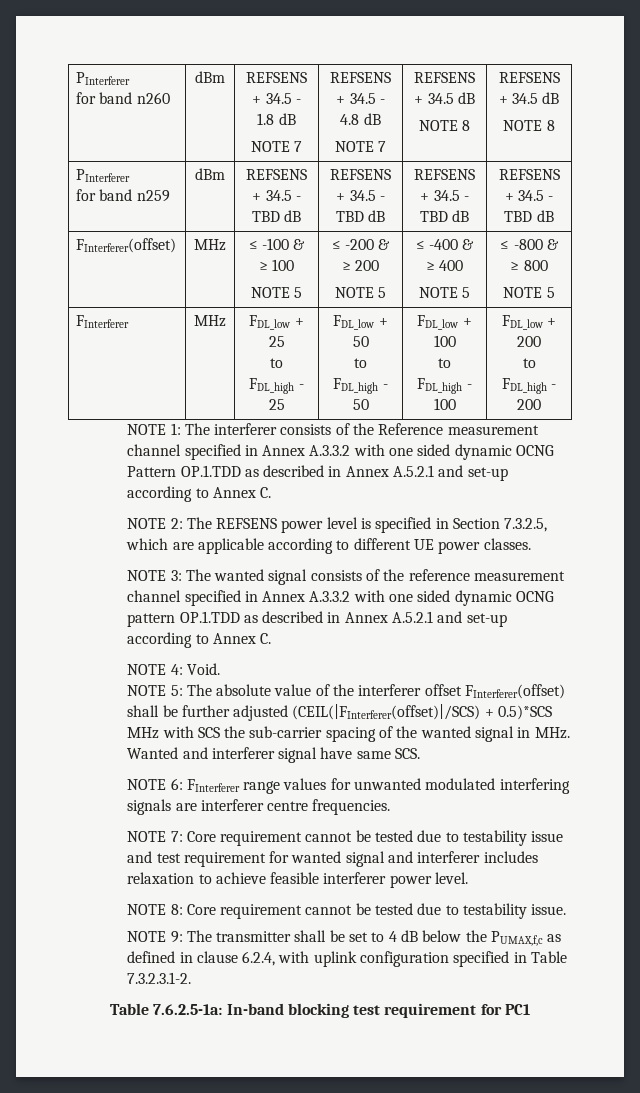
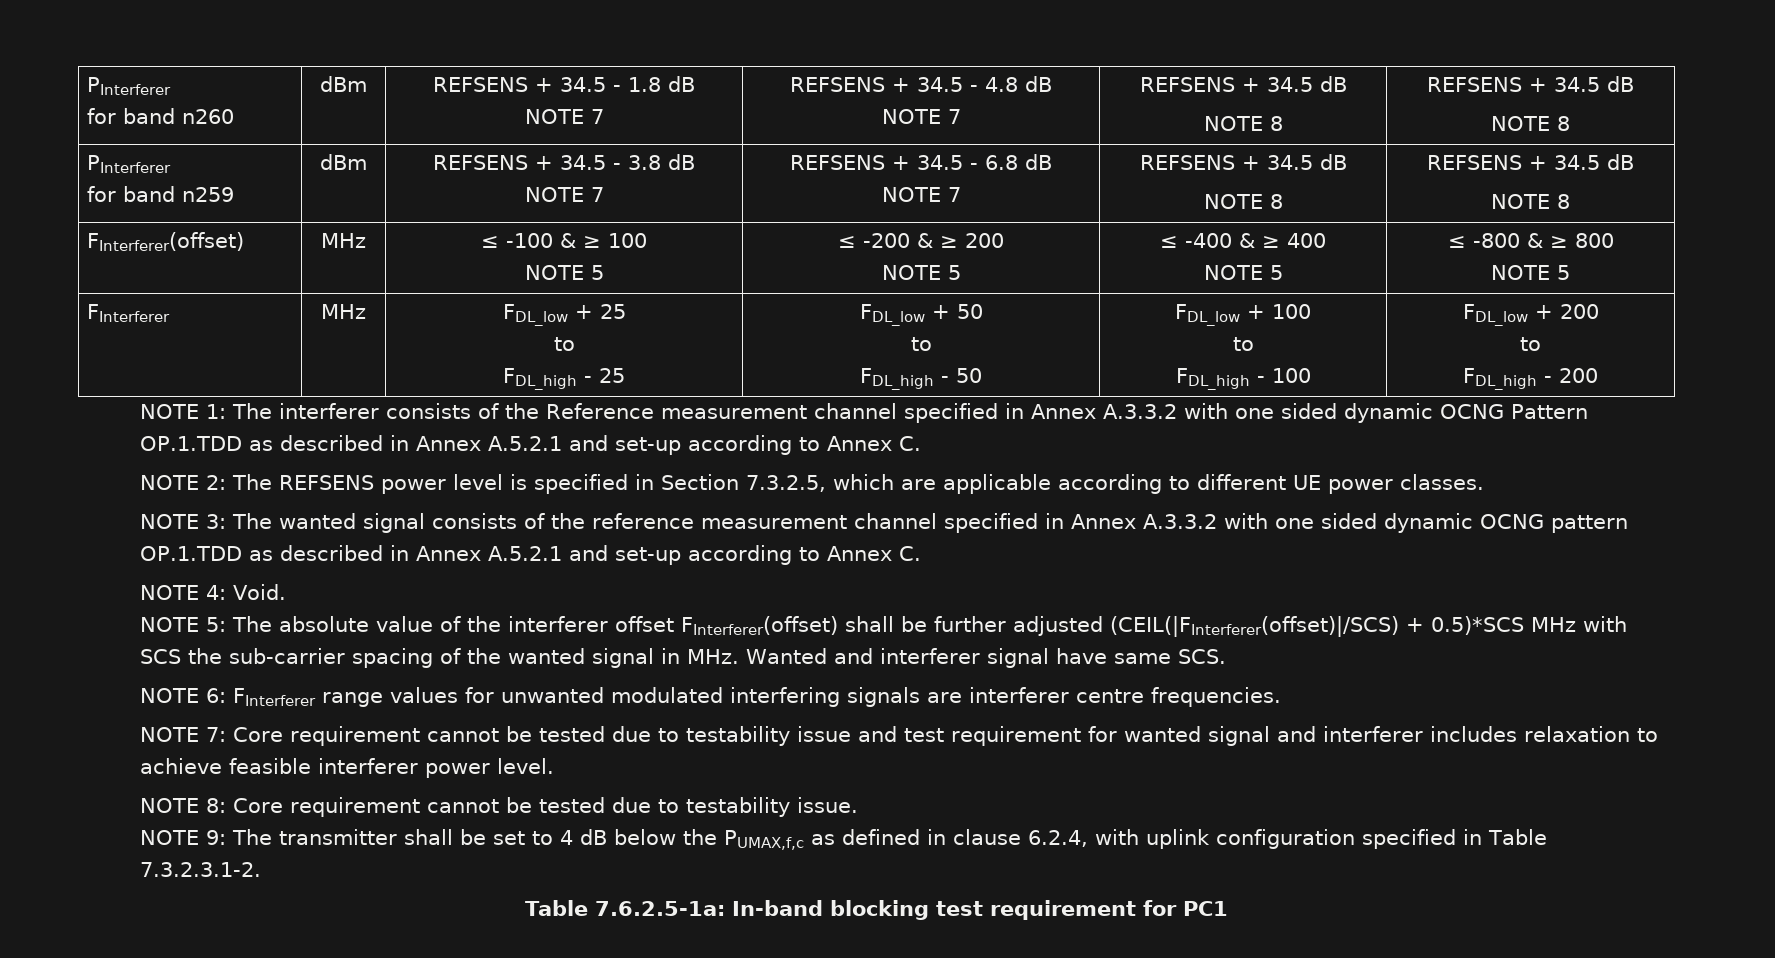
[251,210,302,222] [330,169,391,180] [336,190,385,201] [335,210,386,222] [413,169,475,180] [420,190,469,201] [419,210,470,222] [498,169,560,180] [504,190,554,201] [504,210,554,222] TBD dB | REFSENS + 34.5 - TBD dB | REFSENS + 34.5 - TBD dB | REFSENS + 34.5 - TBD dB -> [628,154,695,170] [524,187,604,202] [790,154,1052,170] [881,187,961,202] [1139,154,1347,170] [1203,194,1283,209] [1427,154,1634,170] [1491,194,1570,209] 3.8 dB // NOTE 7 | REFSENS + 34.5 - 6.8 dB // NOTE 7 | REFSENS + 34.5 dB // NOTE 8 | REFSENS + 34.5 dB // NOTE 8

